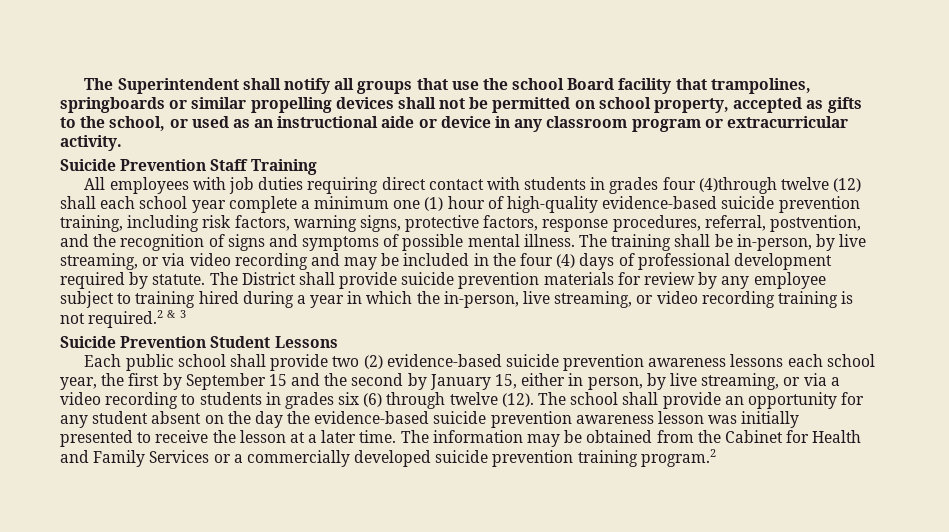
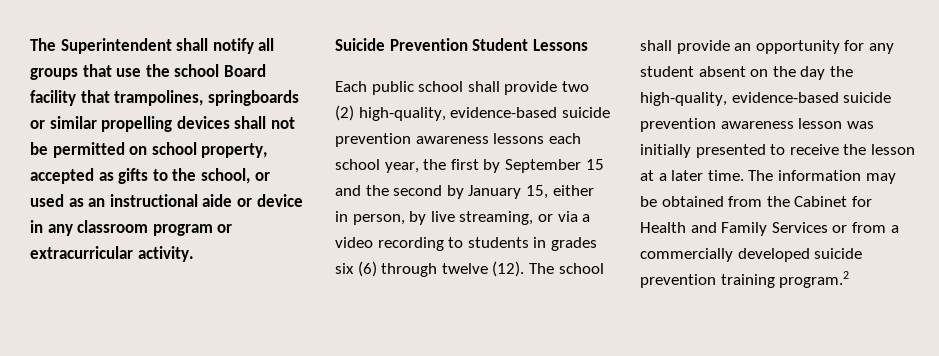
[60,159,317,175] [84,177,862,194] [60,196,860,213] [60,215,862,232] [60,234,867,251] [60,253,832,270] [60,272,826,289] [60,291,854,308] [60,310,186,328] // Suicide Prevention Staff Training // All employees with job duties requiring direct contact with students in grades four (4)through twelve (12) shall each school year complete a minimum one (1) hour of high-quality evidence-based suicide prevention training, including risk factors, warning signs, protective factors, response procedures, referral, postvention, and the recognition of signs and symptoms of possible mental illness. The training shall be in-person, by live streaming, or via video recording and may be included in the four (4) days of professional development required by statute. The District shall provide suicide prevention materials for review by any employee subject to training hired during a year in which the in-person, live streaming, or video recording training is not required.2 & 3 -> (194, 254) none
(383, 362) none -> [358,107,446,121] high-quality,
(311, 417) none -> [640,92,727,106] high-quality,
(231, 458) none -> [851,222,886,233] from

